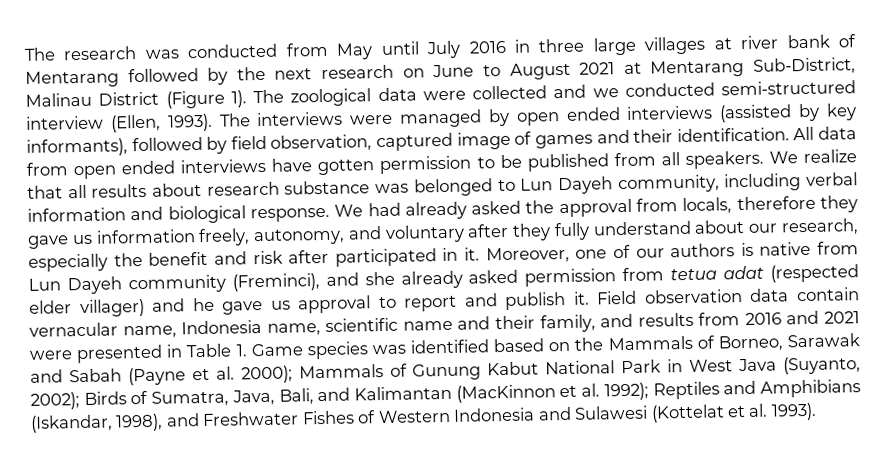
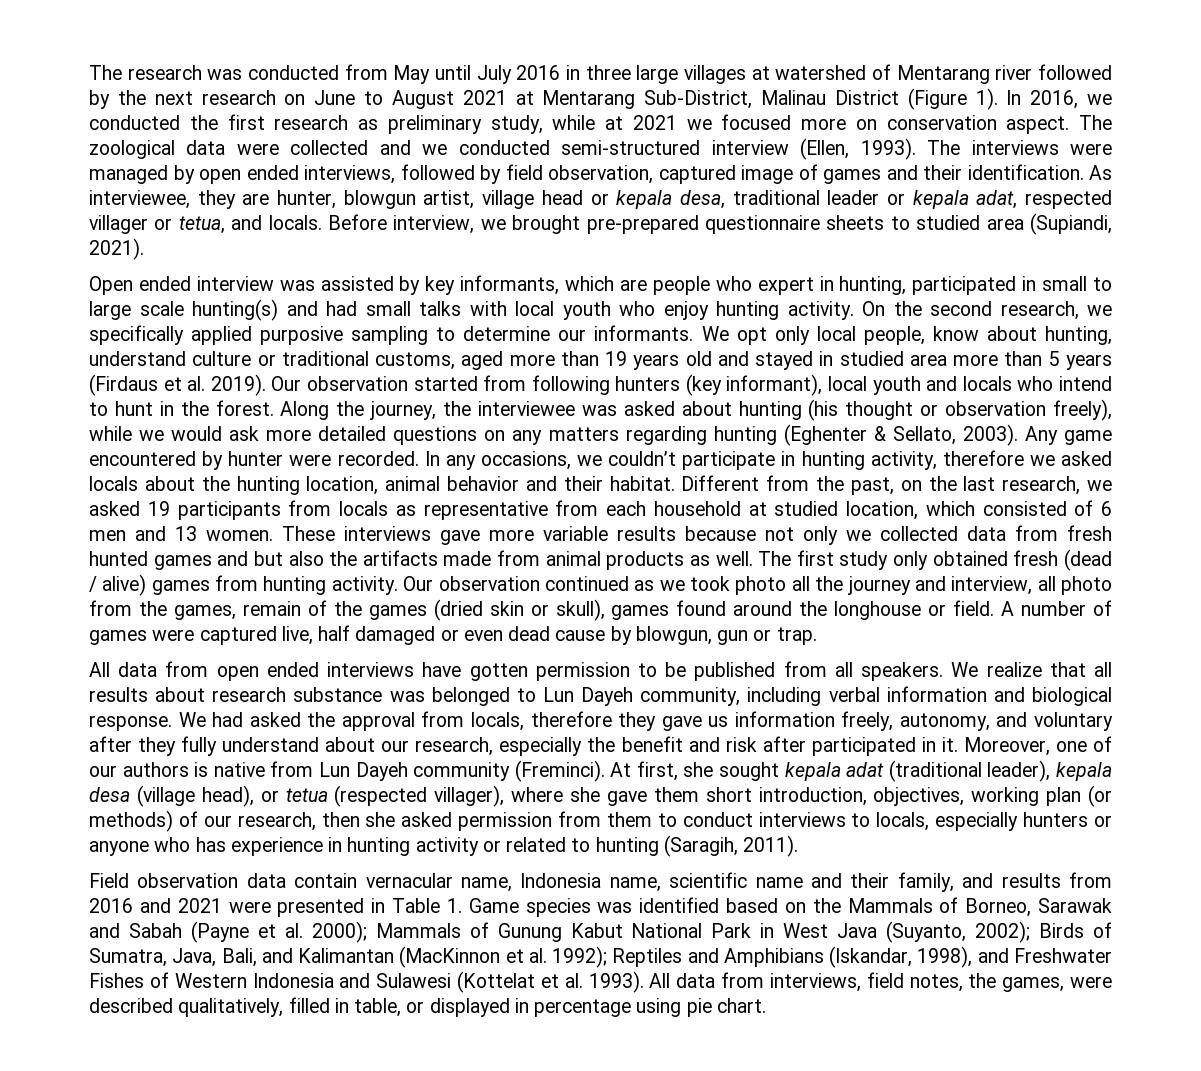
[740,34,830,50] river bank -> [775,65,867,80] watershed
(119, 79) none -> [995,65,1033,80] river
(247, 99) none -> [1006,90,1113,109] [89,114,1070,134] In 2016, we conducted the first research as preliminary study, while at 2021 we focused more on conservation aspect.
[626,103,857,123] [26,138,128,157] interviews (assisted by key informants), -> [304,165,395,184] interviews,
(790, 135) none -> [1089,165,1112,180] [89,190,1112,209] [89,213,1112,235] [89,238,144,260] [89,275,1113,295] [89,299,1112,321] [89,325,1113,345] [89,351,1113,370] [89,374,1113,396] [89,399,1113,421] [89,424,1112,446] [89,450,1112,470] [89,475,1113,495] [89,500,1112,520] [89,525,1112,545] [89,549,1113,571] [89,574,1112,596] [89,599,1113,621] [89,625,817,645] As interviewee, they are hunter, blowgun artist, village head or kepala desa, traditional leader or kepala adat, respected villager or tetua, and locals. Before interview, we brought pre-prepared questionnaire sheets to studied area (Supiandi, 2021). // Open ended interview was assisted by key informants, which are people who expert in hunting, participated in small to large scale hunting(s) and had small talks with local youth who enjoy hunting activity. On the second research, we specifically applied purposive sampling to determine our informants. We opt only local people, know about hunting, understand culture or traditional customs, aged more than 19 years old and stayed in studied area more than 5 years (Firdaus et al. 2019). Our observation started from following hunters (key informant), local youth and locals who intend to hunt in the forest. Along the journey, the interviewee was asked about hunting (his thought or observation freely), while we would ask more detailed questions on any matters regarding hunting (Eghenter & Sellato, 2003). Any game encountered by hunter were recorded. In any occasions, we couldn’t participate in hunting activity, therefore we asked locals about the hunting location, animal behavior and their habitat. Different from the past, on the last research, we asked 19 participants from locals as representative from each household at studied location, which consisted of 6 men and 13 women. These interviews gave more variable results because not only we collected data from fresh hunted games and but also the artifacts made from animal products as well. The first study only obtained fresh (dead / alive) games from hunting activity. Our observation continued as we took photo all the journey and interview, all photo from the games, remain of the games (dried skin or skull), games found around the longhouse or field. A number of games were captured live, half damaged or even dead cause by blowgun, gun or trap. //
[404,201,467,220] already -> (244, 719) none
[231,264,859,292] [29,291,590,318] (Freminci), and she already asked permission from tetua adat (respected elder villager) and he gave us approval to report and publish it. -> [514,760,1113,782] [89,785,1112,807] [89,810,1112,832] [89,835,799,857] (Freminci). At first, she sought kepala adat (traditional leader), kepala desa (village head), or tetua (respected villager), where she gave them short introduction, objectives, working plan (or methods) of our research, then she asked permission from them to conduct interviews to locals, especially hunters or anyone who has experience in hunting activity or related to hunting (Saragih, 2011). //
(817, 411) none -> [649,972,1113,992] [89,997,766,1017] All data from interviews, field notes, the games, were described qualitatively, filled in table, or displayed in percentage using pie chart.

